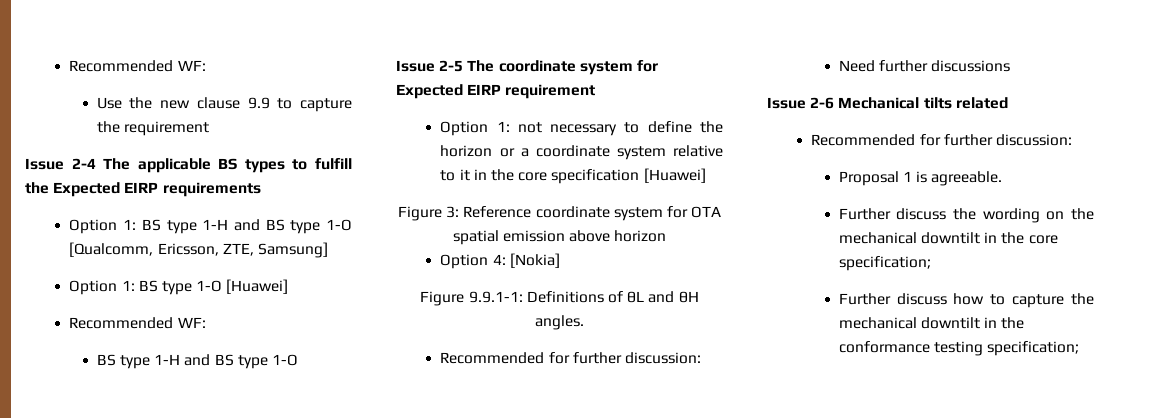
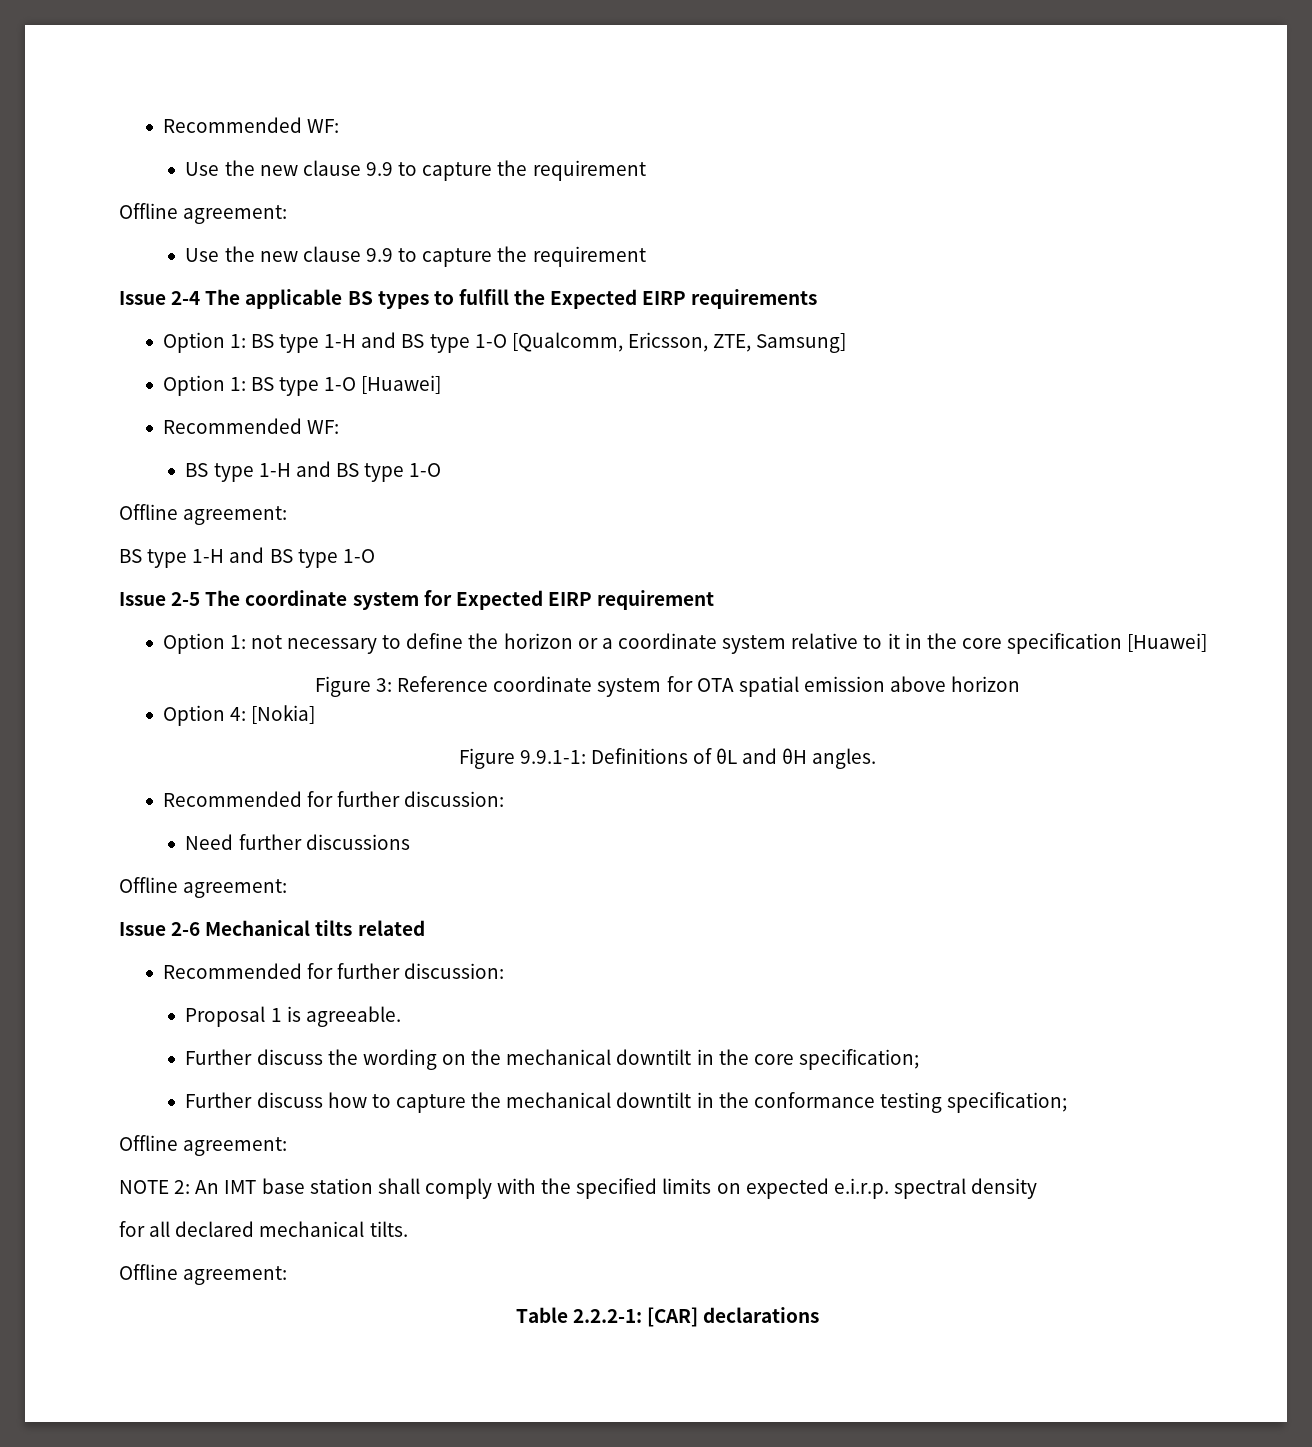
(209, 128) none -> [119,203,288,224] [185,246,646,267] // Offline agreement: // Use the new clause 9.9 to capture the requirement
(298, 360) none -> [119,504,288,525] [119,547,375,568] // Offline agreement: // BS type 1-H and BS type 1-O
(1011, 66) none -> [119,877,288,898] // Offline agreement:
(1080, 348) none -> [119,1135,288,1156] [119,1178,1038,1199] [119,1221,408,1237] [119,1264,288,1285] [515,1307,820,1327] // Offline agreement: // NOTE 2: An IMT base station shall comply with the specified limits on expected e.i.r.p. spectral density // for all declared mechanical tilts. // Offline agreement: // Table 2.2.2-1: [CAR] declarations

